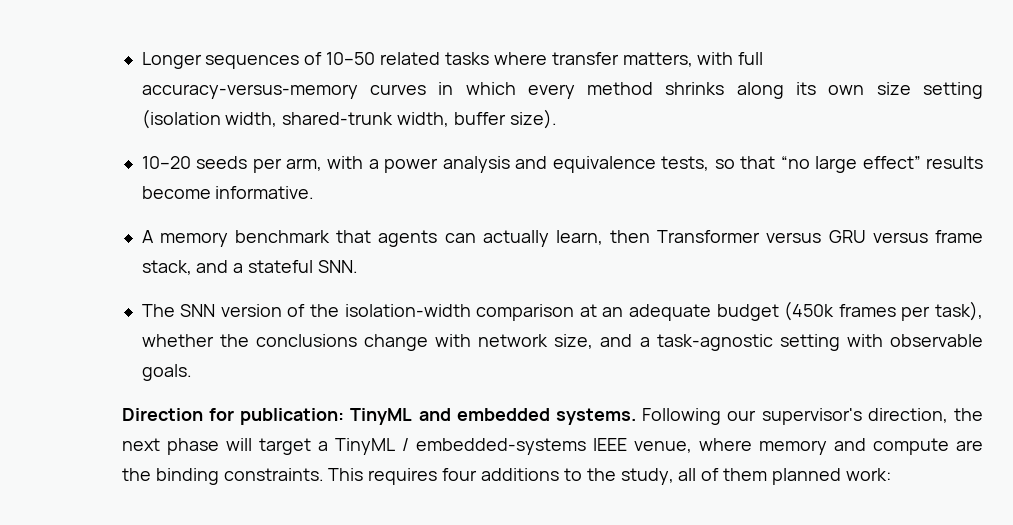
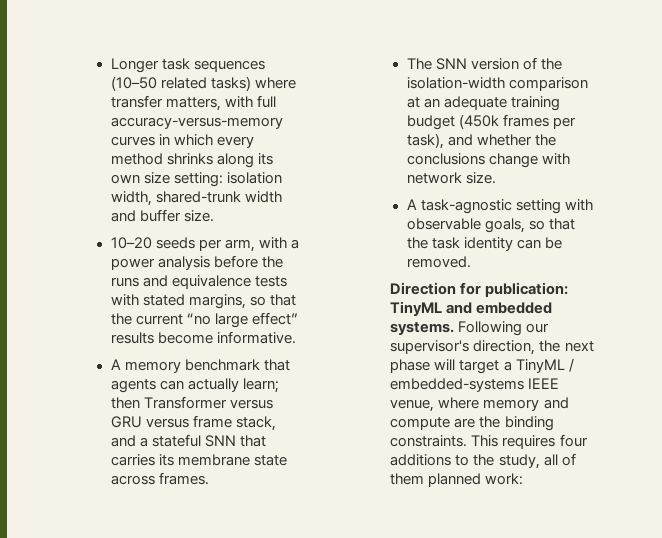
[205,52,489,69] sequences of 10–50 related tasks -> [161,58,265,72] [110,76,251,91] task sequences (10–50 related tasks)
[923,82,983,99] [141,109,557,129] setting (isolation width, shared-trunk width, buffer size). -> [173,172,283,187] [110,191,282,206] [110,209,214,222] setting: isolation width, shared-trunk width and buffer size.
[515,156,776,173] and equivalence tests, so that -> [213,255,284,268] [110,275,288,289] [110,294,297,309] [110,313,183,325] before the runs and equivalence tests with stated margins, so that the current
[555,230,603,245] learn, -> [243,378,280,393] learn;
[318,260,359,273] SNN. -> [205,435,267,447] [110,454,288,466] [110,472,209,485] SNN that carries its membrane state across frames.
(712, 312) none -> [511,96,561,111] training
(984, 311) none -> [447,134,473,146] and
[554,334,650,349] size, and a -> [465,172,496,184] [406,199,417,210] size. // A
[141,364,192,381] goals. -> [484,218,576,233] [406,237,563,251] [406,256,471,268] goals, so that the task identity can be removed.

